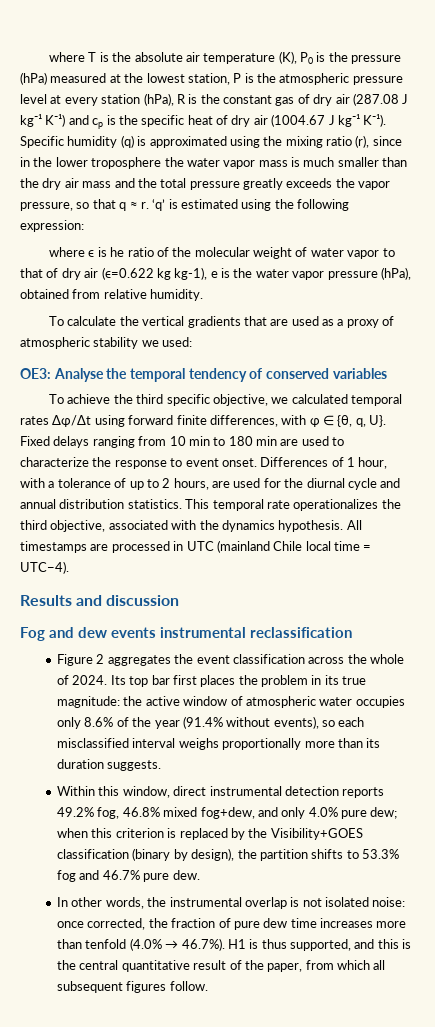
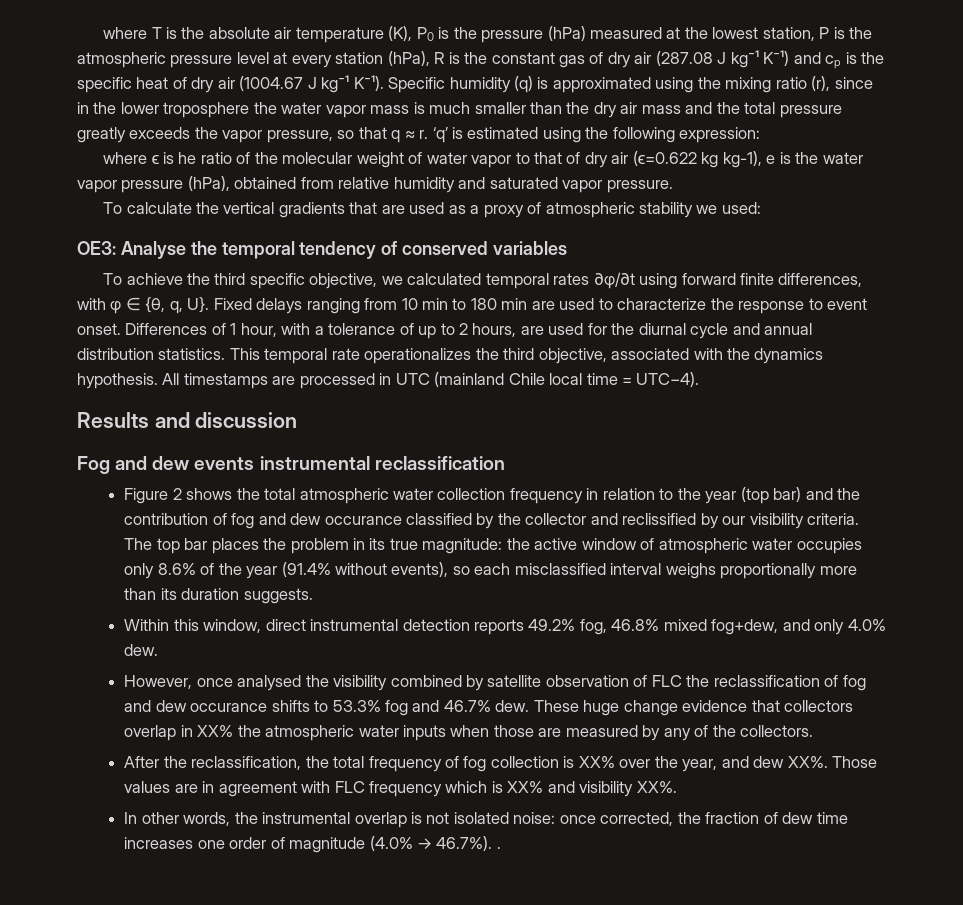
[150,289,204,301] humidity. -> [393,177,673,193] humidity and saturated vapor pressure.
[52,415,92,427] Δφ/Δt -> [593,272,635,289] ∂φ/∂t
[107,654,405,666] [57,675,126,685] aggregates the event classification across the whole of 2024. Its -> [186,487,861,504] [124,513,860,529] [124,538,153,550] shows the total atmospheric water collection frequency in relation to the year (top bar) and the contribution of fog and dew occurance classified by the collector and reclissified by our visibility criteria. The
[172,675,197,685] first -> (208, 544) none
[341,807,398,819] [57,828,363,840] [57,848,308,861] pure dew; when this criterion is replaced by the Visibility+GOES classification (binary by design), the partition -> [124,644,159,656] [124,675,866,691] [124,700,268,712] dew. // However, once analysed the visibility combined by satellite observation of FLC the reclassification of fog and dew occurance
[143,870,200,882] pure dew. -> [495,700,854,716] [124,725,814,741] [124,756,878,772] [124,781,677,797] dew. These huge change evidence that collectors overlap in XX% the atmospheric water inputs when those are measured by any of the collectors. // After the reclassification, the total frequency of fog collection is XX% over the year, and dew XX%. Those values are in agreement with FLC frequency which is XX% and visibility XX%.
[233,921,260,930] pure -> (778, 818) none
[376,921,407,928] [57,938,412,951] [57,960,386,972] [57,981,208,993] more than tenfold (4.0% → 46.7%). H1 is thus supported, and this is the central quantitative result of the paper, from which all subsequent figures follow. -> [197,836,501,853] one order of magnitude (4.0% → 46.7%). .

